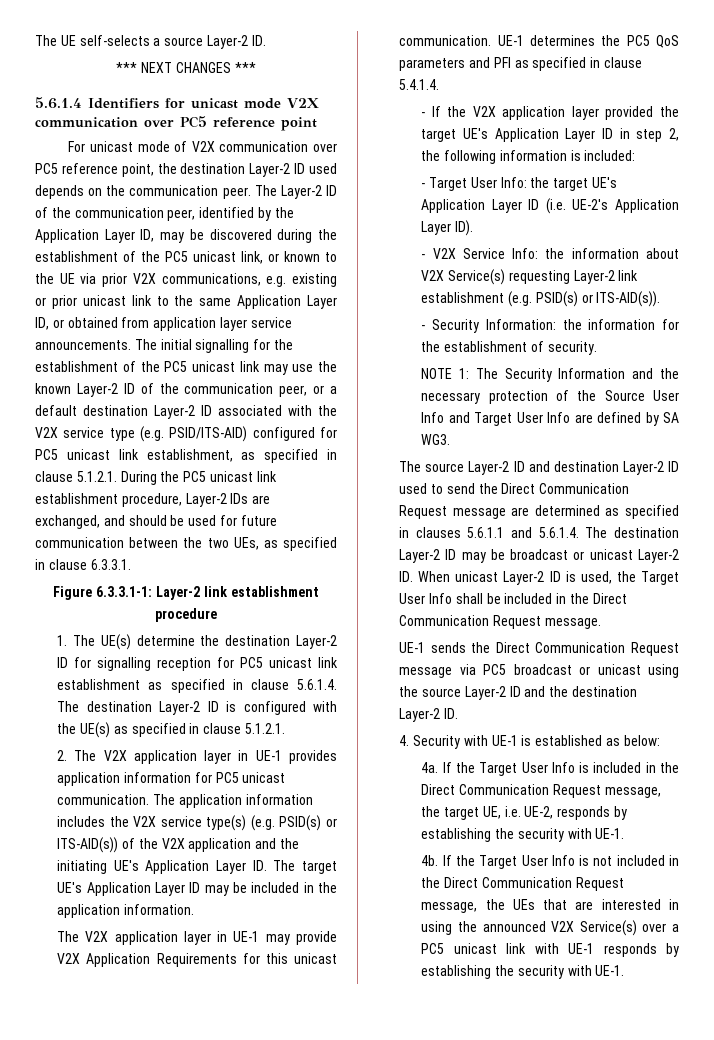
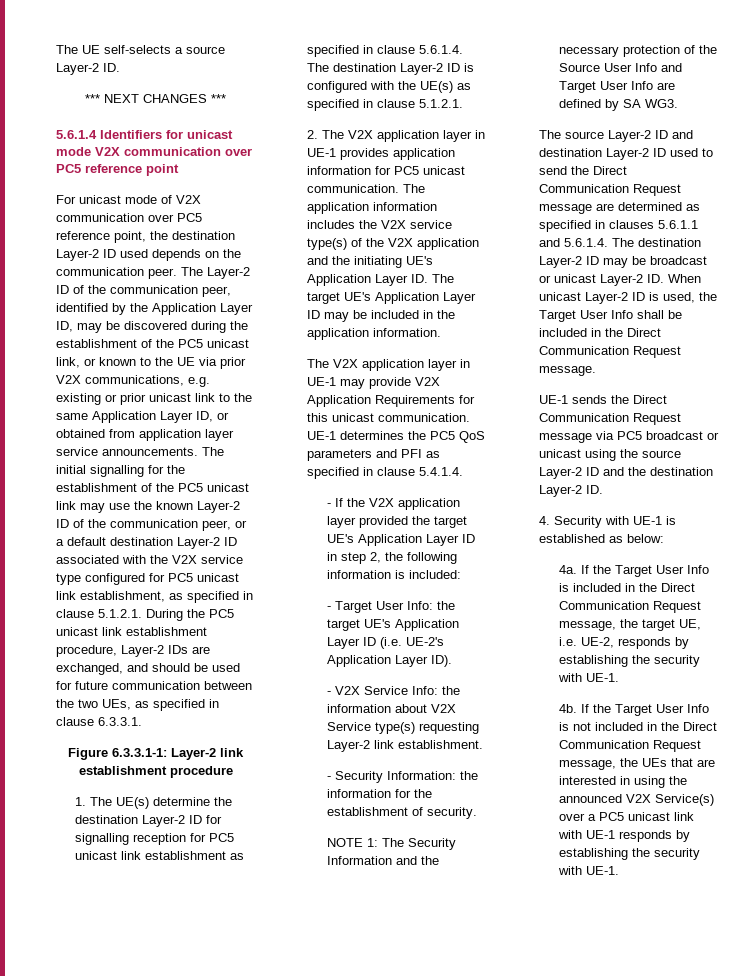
[140,426,248,442] (e.g. PSID/ITS-AID) -> (81, 579) none
[250,815,337,831] [57,837,119,853] (e.g. PSID(s) or ITS-AID(s)) -> (348, 244) none
[448,269,506,285] Service(s) -> [326,722,415,734] Service type(s)
[421,291,661,307] establishment (e.g. PSID(s) or ITS-AID(s)). -> [397,740,483,749] establishment.

